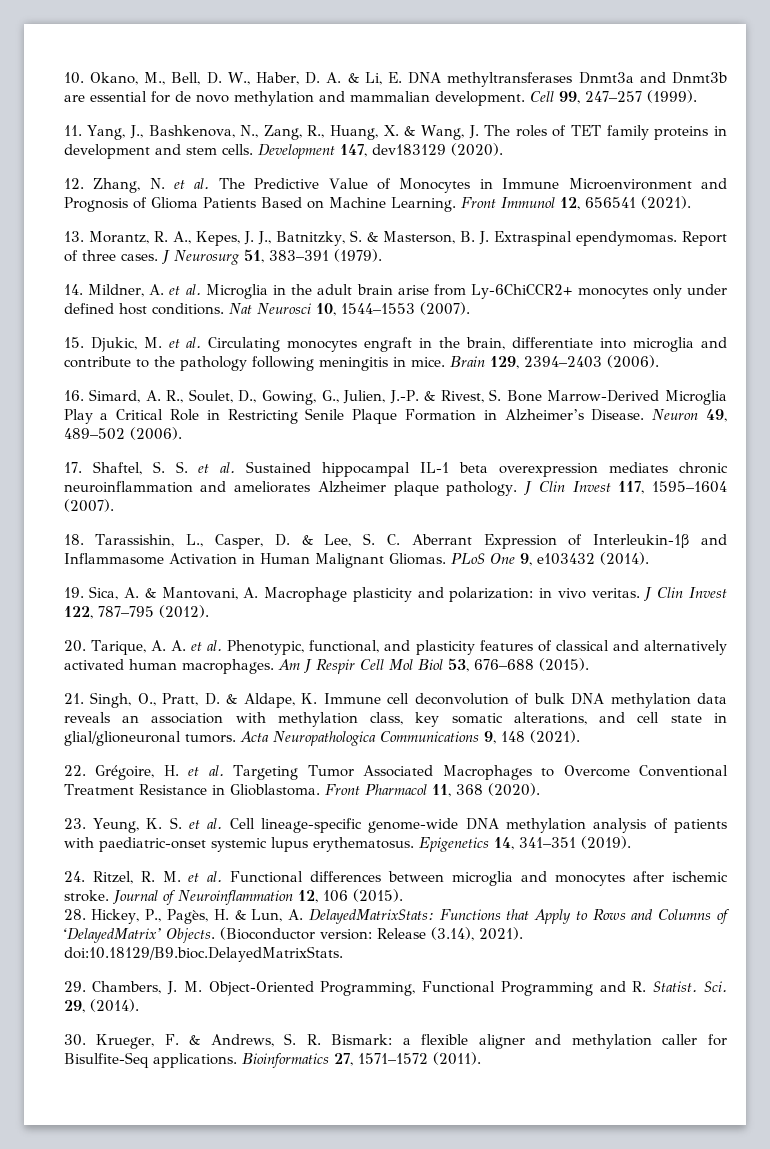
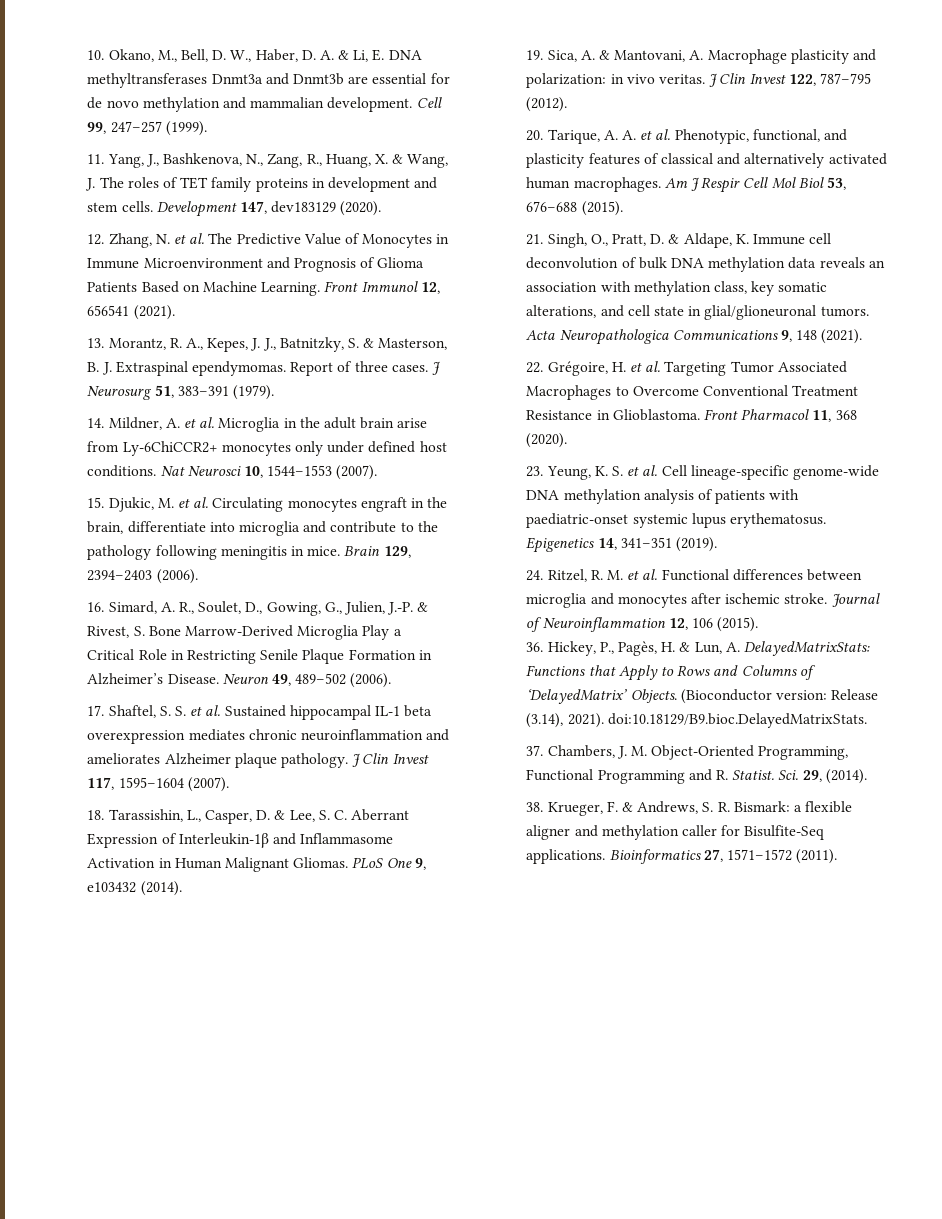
[63,909,86,920] 28. -> [526,642,544,652] 36.
[63,981,86,992] 29. -> [526,745,544,756] 37.
[63,1034,86,1046] 30. -> [526,802,544,812] 38.

